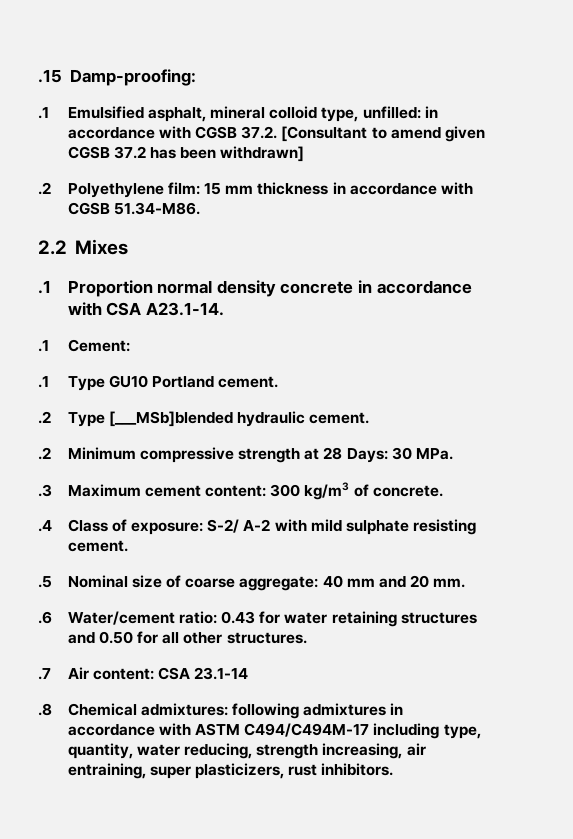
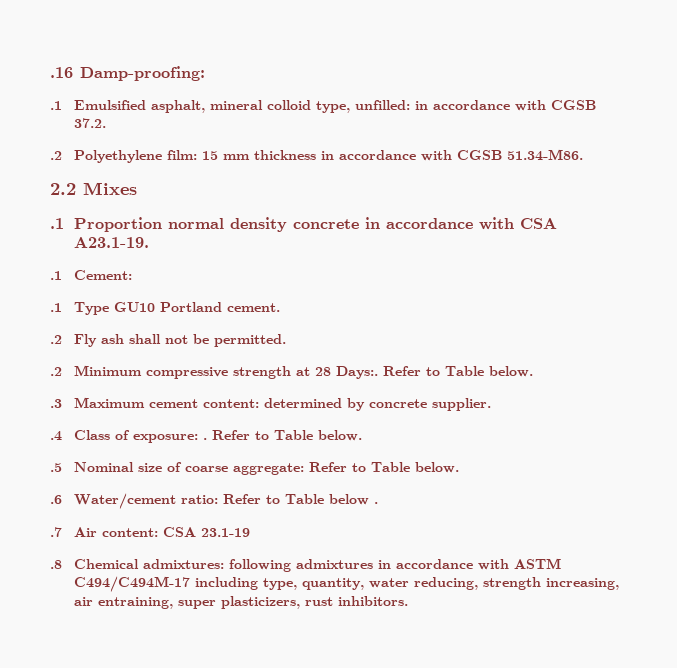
[38,69,62,83] .15 -> [50,67,73,78] .16
[281,126,485,142] [67,146,305,162] [Consultant to amend given CGSB 37.2 has been withdrawn] -> (107, 123) none
[145,302,224,316] A23.1-14. -> [74,237,150,248] A23.1-19.
[67,411,370,427] Type [___MSb]blended hydraulic cement. -> [74,334,287,347] Fly ash shall not be permitted.
[346,447,453,463] Days: 30 MPa. -> [336,366,534,379] Days:. Refer to Table below.
[270,482,443,500] 300 kg/m3 of concrete. -> [264,398,492,411] determined by concrete supplier.
[207,519,477,535] [67,540,128,552] S-2/ A-2 with mild sulphate resisting cement. -> [203,430,363,441] . Refer to Table below.
[322,575,466,588] [38,611,477,627] [67,631,307,644] 40 mm and 20 mm. // .6 Water/cement ratio: 0.43 for water retaining structures and 0.50 for all other structures. -> [309,462,460,473] [50,493,379,509] Refer to Table below. // .6 Water/cement ratio: Refer to Table below .
[194,667,249,680] 23.1-14 -> [201,528,251,537] 23.1-19

